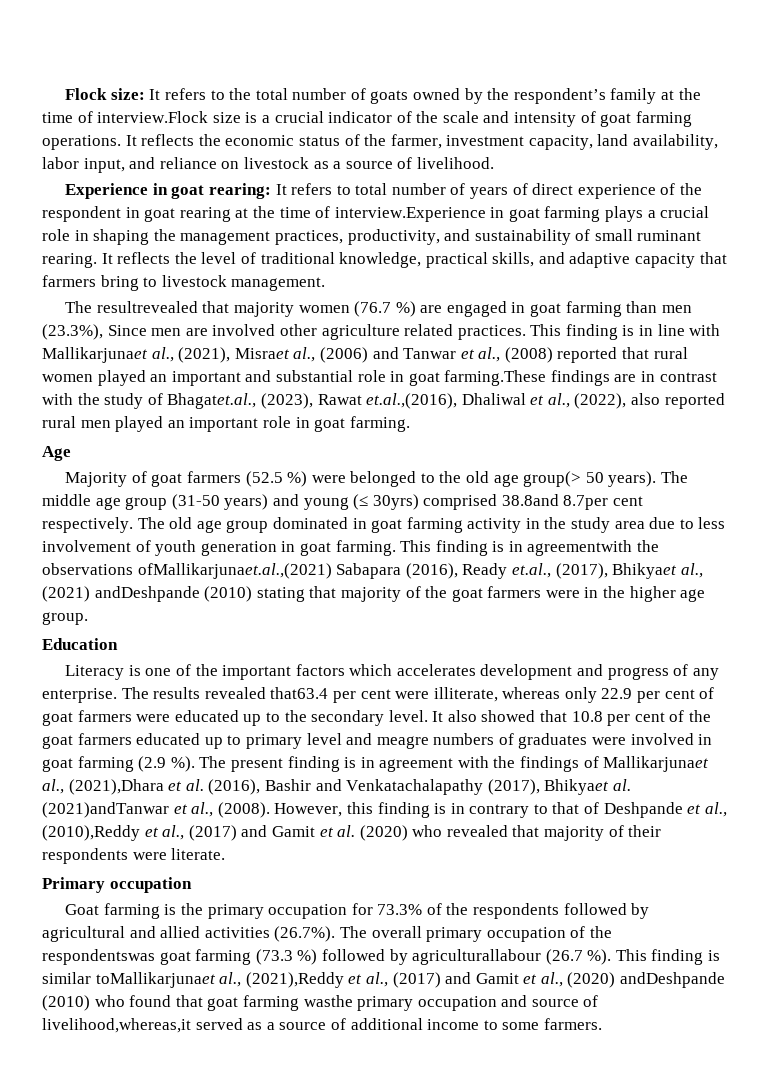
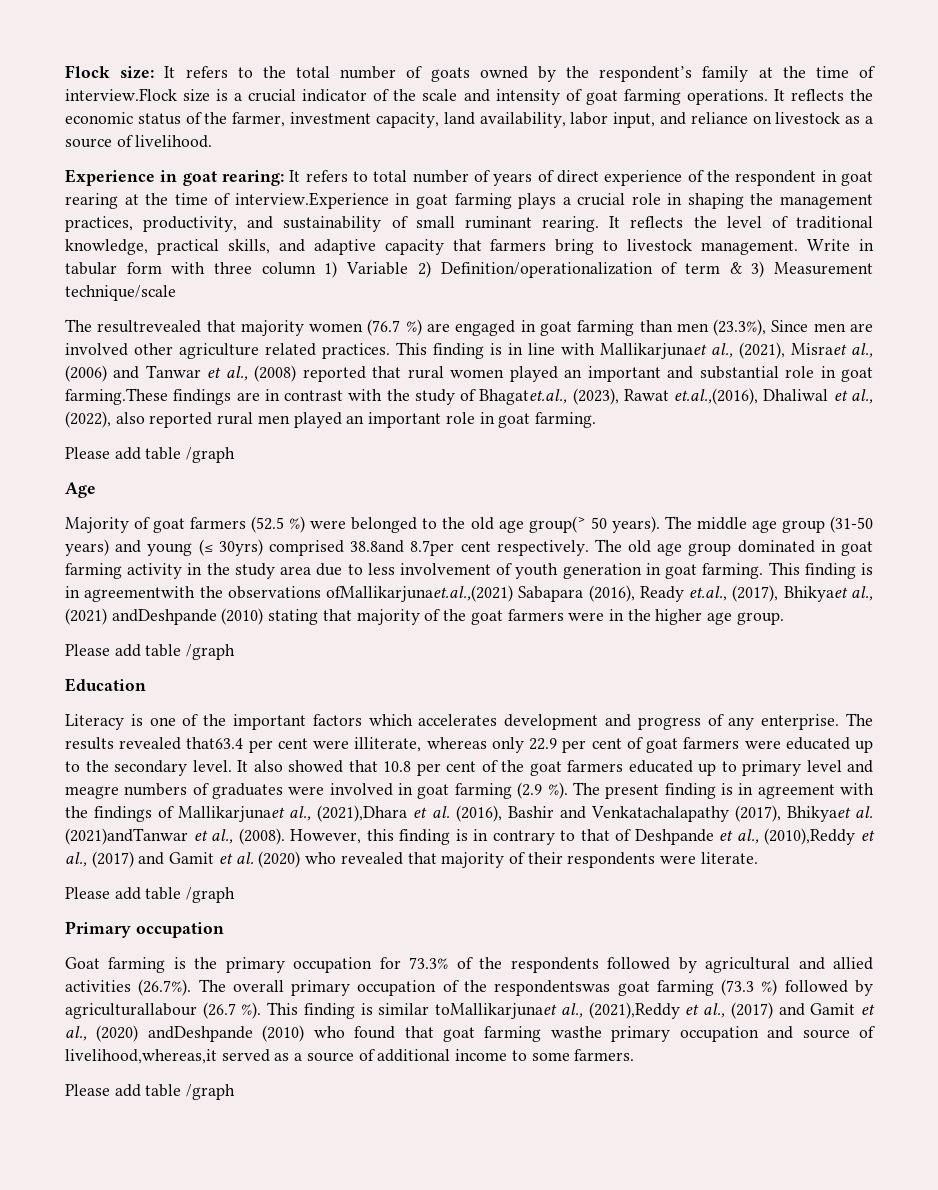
(326, 284) none -> [807,239,874,251] [65,261,874,278] [65,285,176,301] Write in tabular form with three column 1) Variable 2) Definition/operationalization of term & 3) Measurement technique/scale
(410, 424) none -> [65,447,236,463] // Please add table /graph
(88, 618) none -> [65,644,236,660] // Please add table /graph
(226, 854) none -> [65,887,236,903] // Please add table /graph
(602, 1024) none -> [65,1084,236,1100] // Please add table /graph

